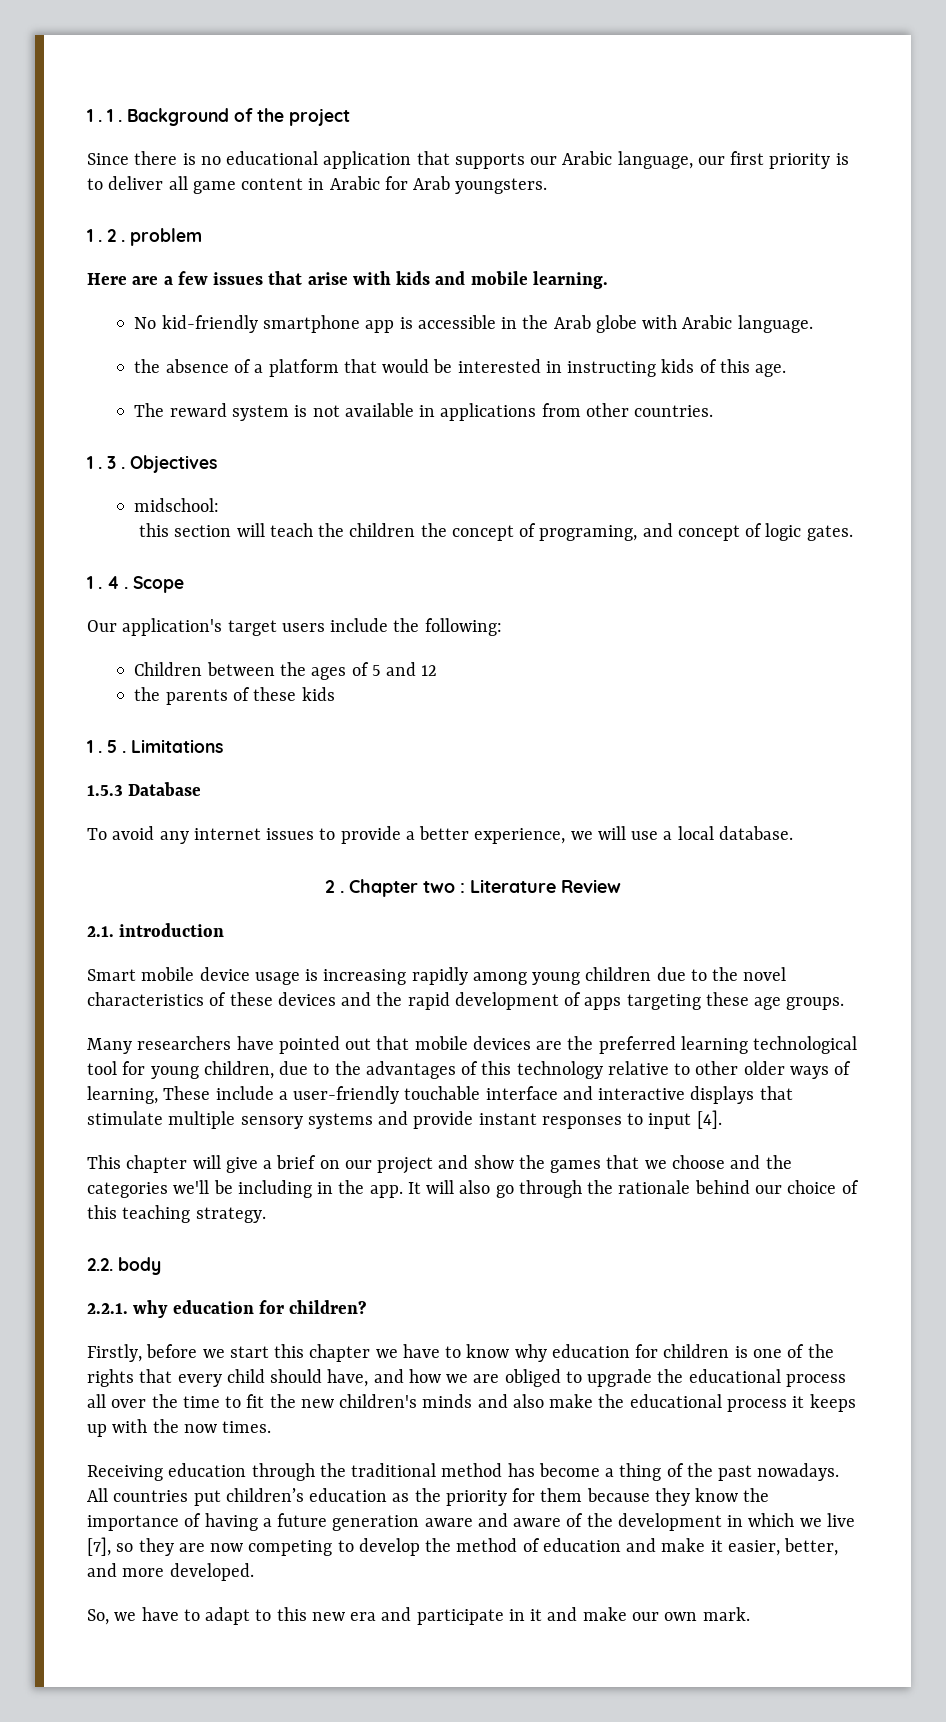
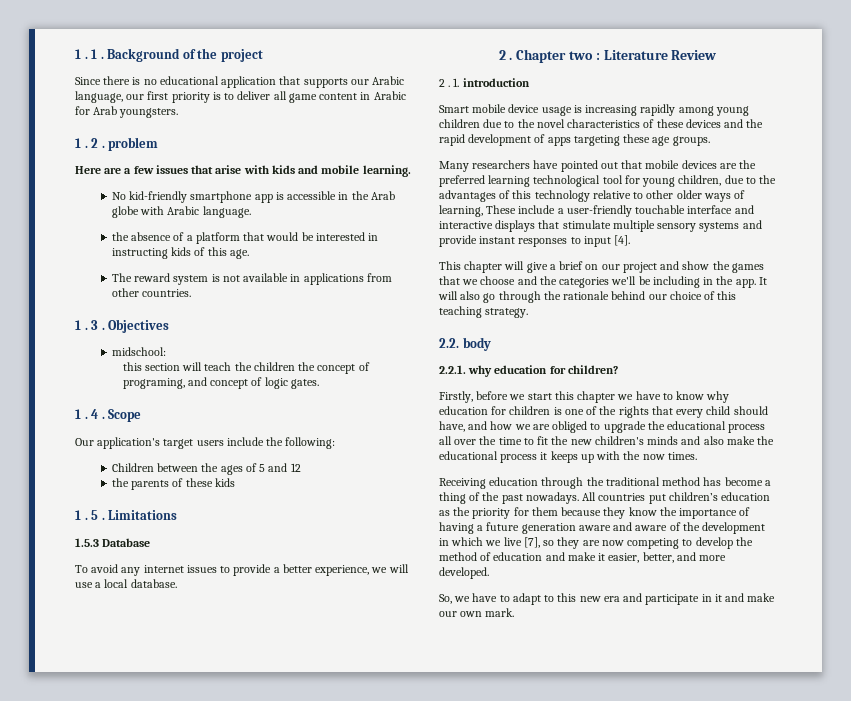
[87,926,114,937] 2.1. -> [439,78,460,87] 2 . 1.

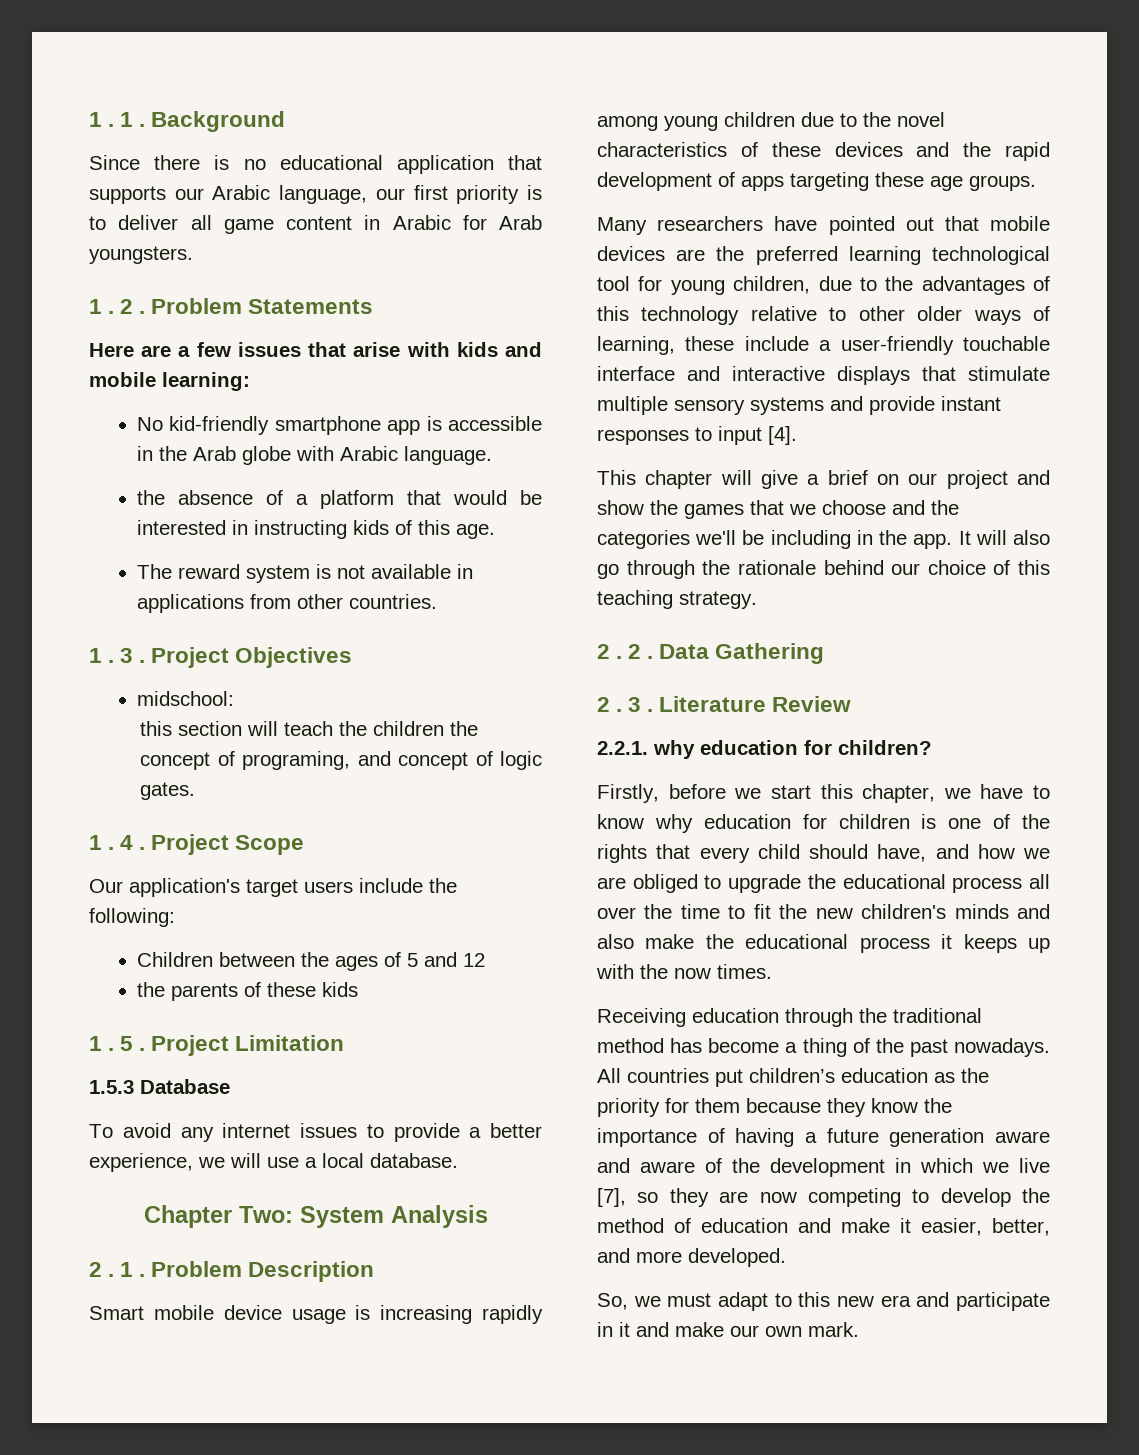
[182,48,263,62] of the project -> (286, 121) none
[108,137,159,151] problem -> [151,298,374,314] Problem Statements
[362,165,411,177] learning. -> [162,372,250,391] learning:
(105, 328) none -> [151,647,230,668] Project
(105, 417) none -> [151,834,230,855] Project
[108,510,178,520] Limitations -> [151,1035,345,1056] Project Limitation
[498,49,717,63] [439,78,530,87] 2 . Chapter two : Literature Review // 2 . 1. introduction -> [143,1205,488,1228] [89,1261,375,1282] Chapter Two: System Analysis // 2 . 1 . Problem Description
[486,205,517,214] These -> [685,336,735,351] these
[439,337,491,351] 2.2. body -> [597,643,825,664] [597,696,852,712] 2 . 2 . Data Gathering // 2 . 3 . Literature Review
[577,391,616,403] chapter -> [862,784,936,803] chapter,
[472,593,510,602] have to -> [667,1293,712,1307] must

